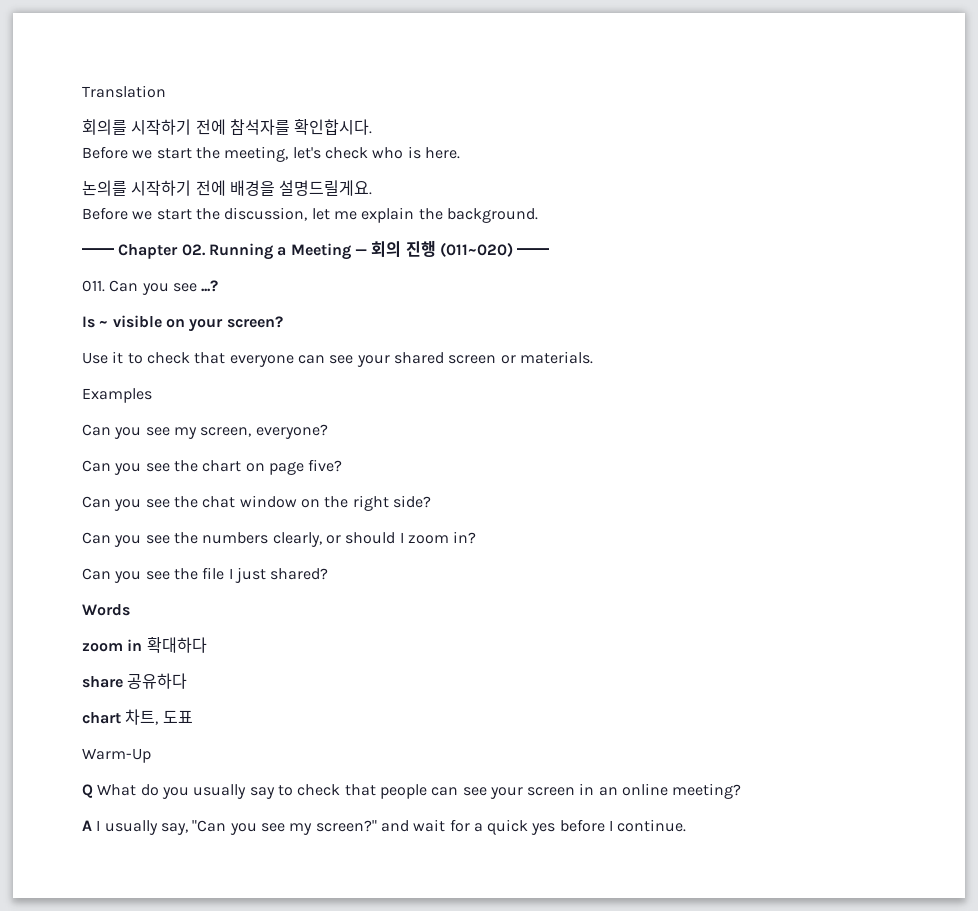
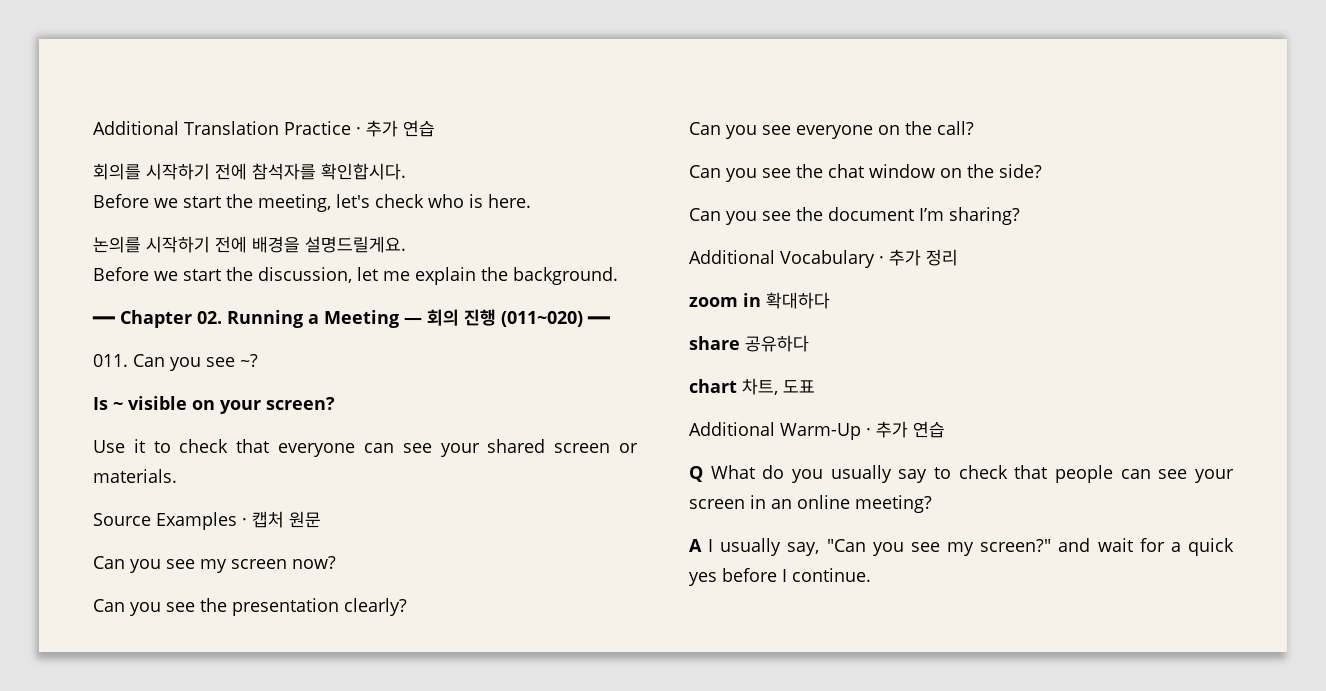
(82, 91) none -> [93,121,179,135] Additional
(166, 91) none -> [283,120,435,137] Practice · 추가 연습
[201,280,219,292] ...? -> [240,354,258,367] ~?
(593, 357) none -> [93,513,151,526] Source
(152, 395) none -> [242,511,321,528] · 캡처 원문
[200,424,328,439] [82,459,343,475] screen, everyone? // Can you see the chart on page five? -> [231,556,336,569] [93,598,407,616] [689,121,974,139] screen now? // Can you see the presentation clearly? // Can you see everyone on the call?
[352,495,389,511] right -> (994, 171) none
[202,531,477,547] [82,567,329,583] [82,604,130,616] numbers clearly, or should I zoom in? // Can you see the file I just shared? // Words -> [828,207,1020,225] [689,249,958,268] document I’m sharing? // Additional Vocabulary · 추가 정리
(193, 716) none -> [689,422,775,436] Additional
(151, 755) none -> [866,421,945,438] · 추가 연습

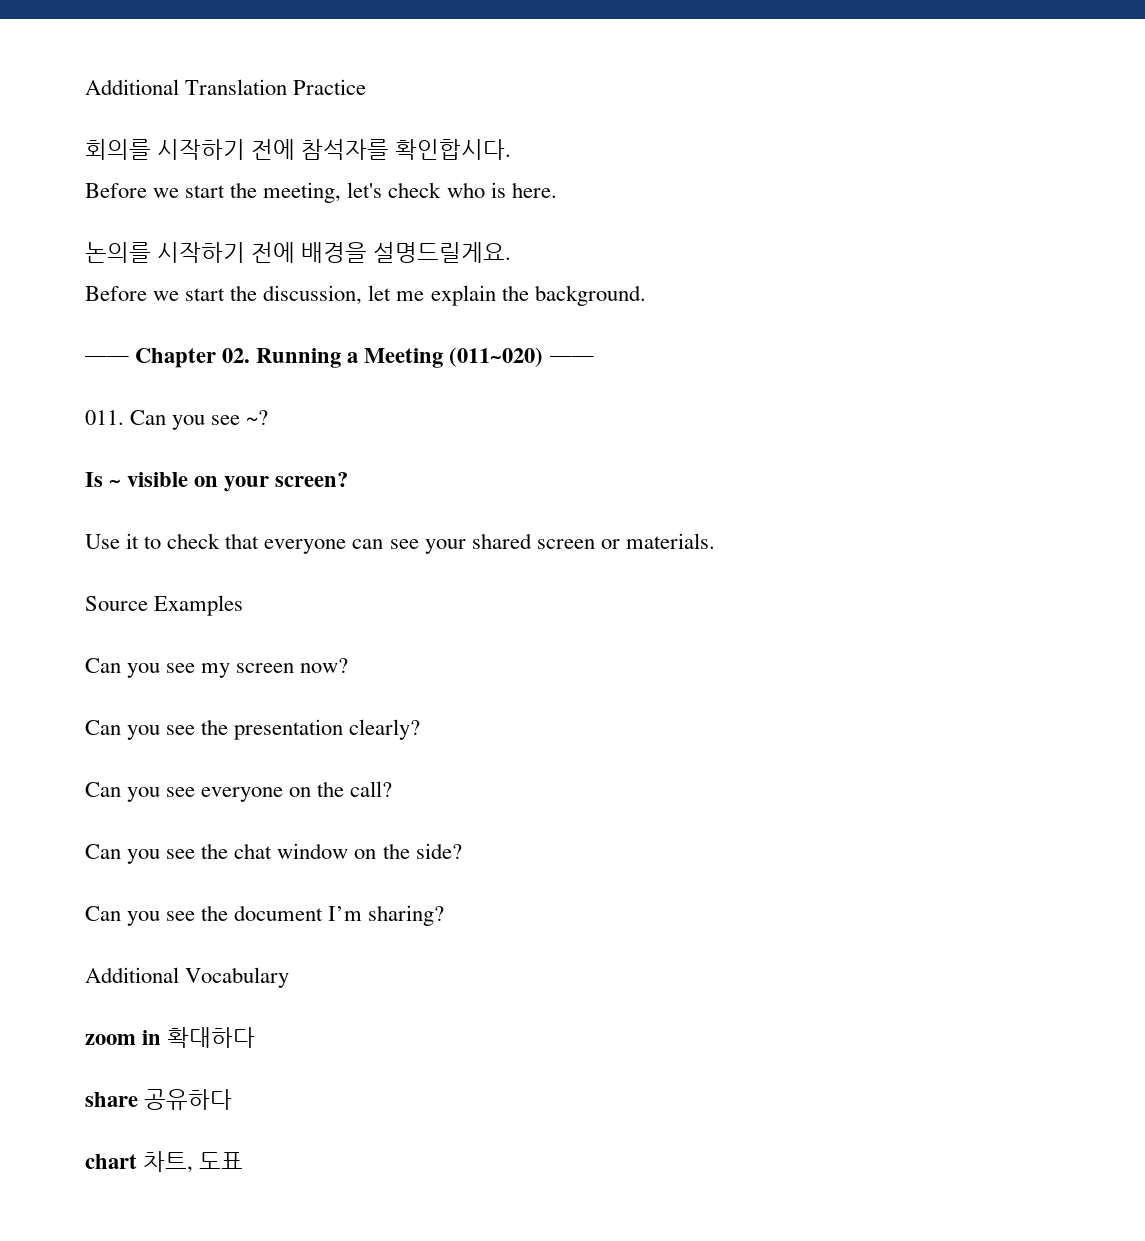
[355,120,435,137] · 추가 연습 -> (367, 87) none
[404,309,496,326] — 회의 진행 -> (444, 358) none
[242,511,321,528] · 캡처 원문 -> (244, 605) none
[879,249,958,266] · 추가 정리 -> (290, 977) none
[689,421,945,440] [689,465,1234,483] [689,495,932,513] [689,538,1234,556] [689,568,871,586] // Additional Warm-Up · 추가 연습 // Q What do you usually say to check that people can see your screen in an online meeting? // A I usually say, "Can you see my screen?" and wait for a quick yes before I continue. -> (244, 1160) none

